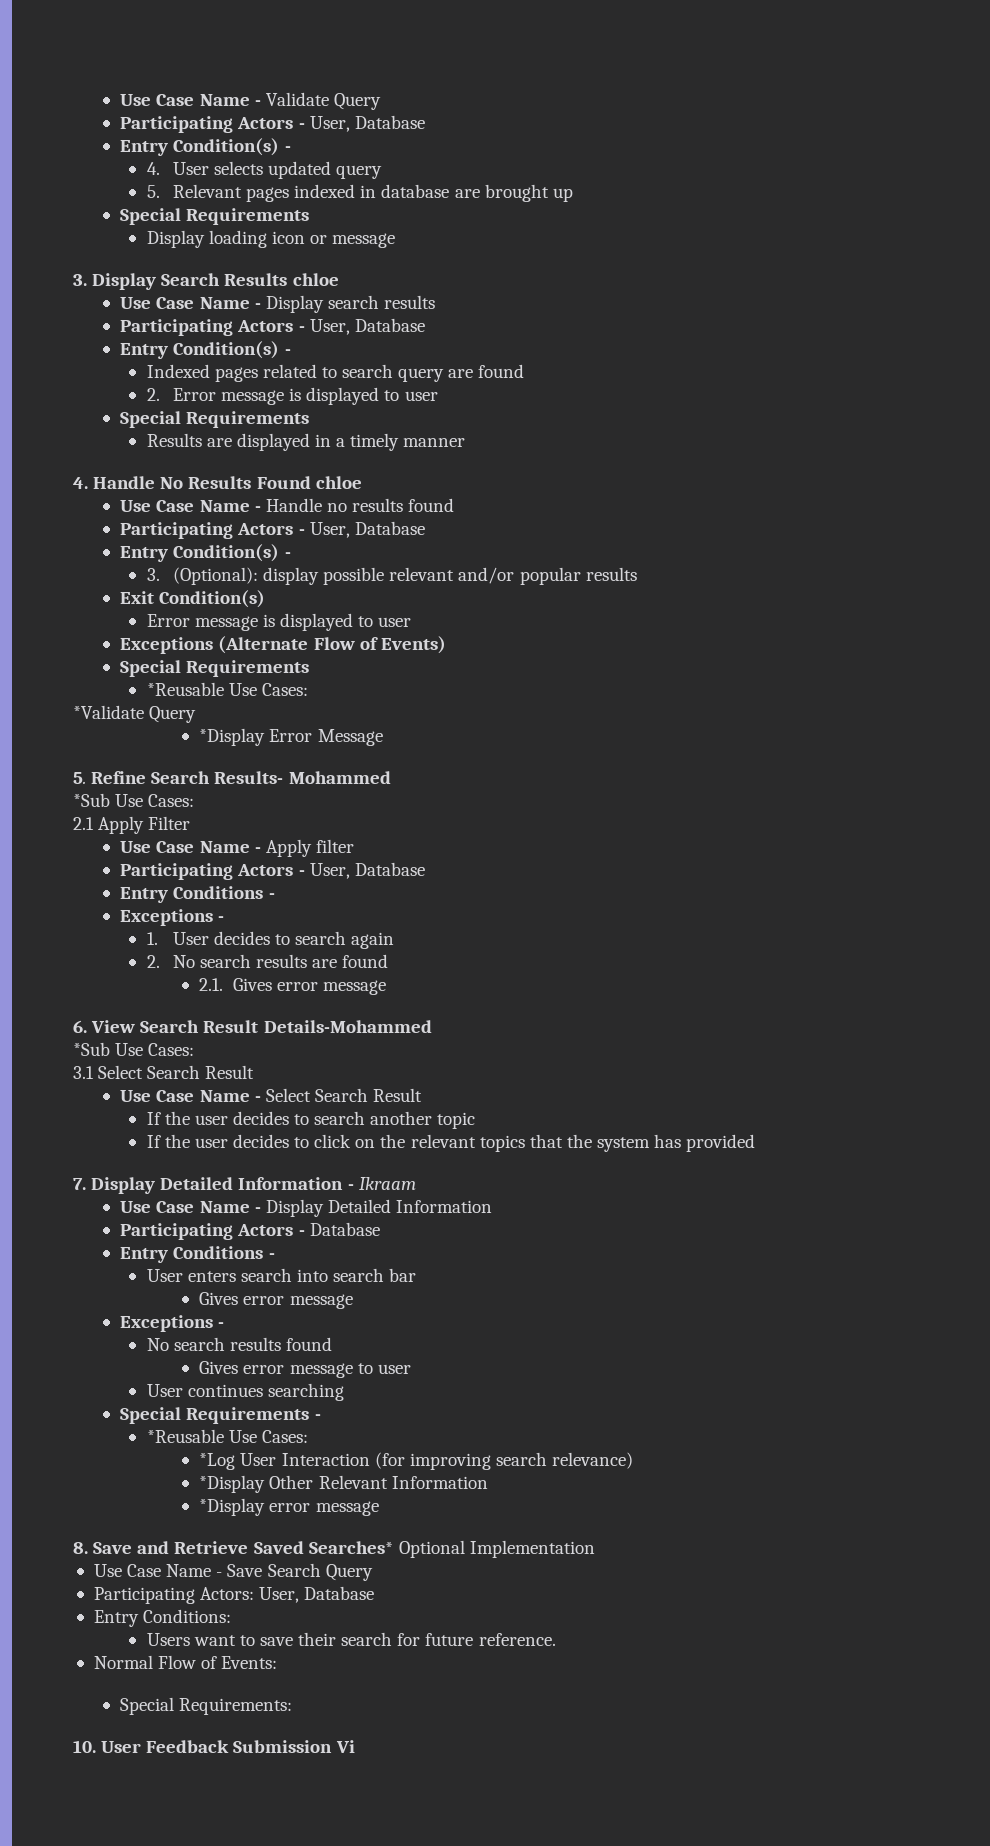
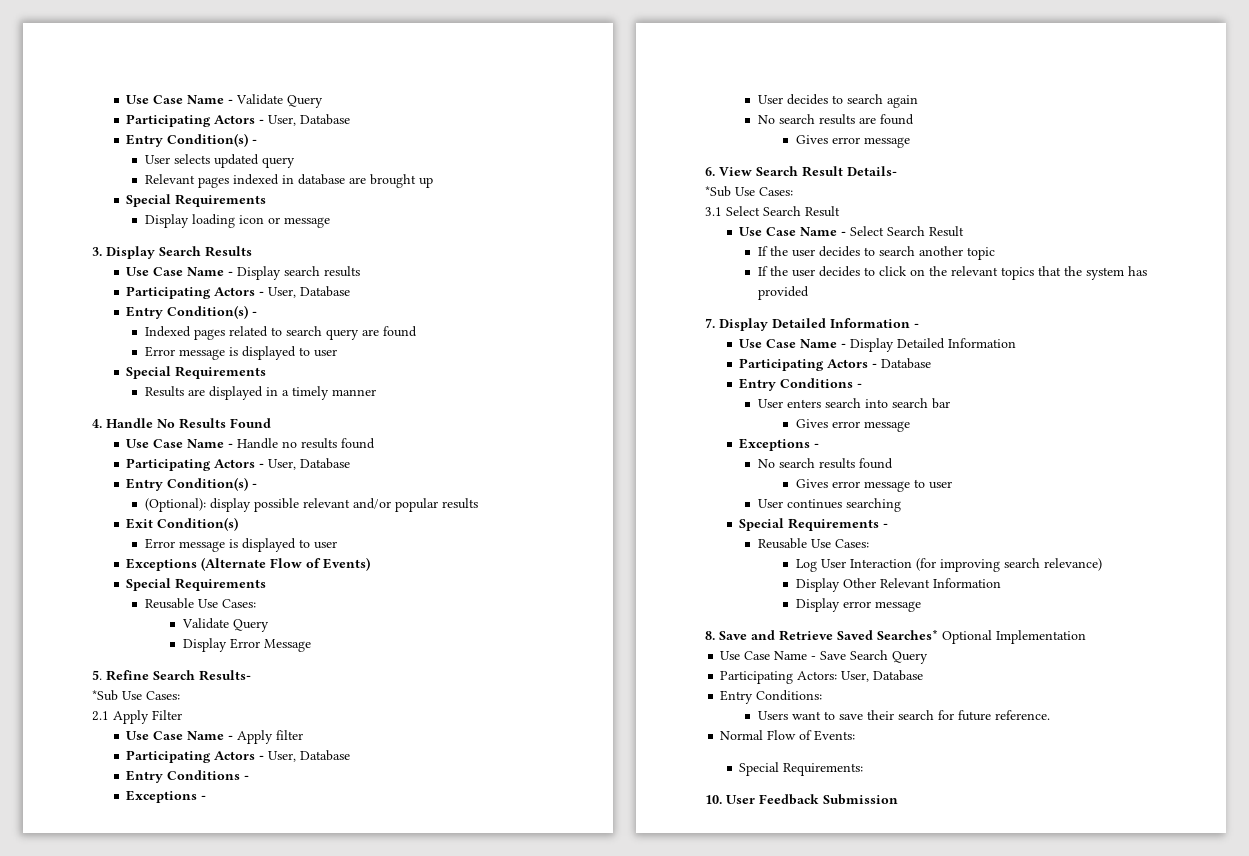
[146,162,160,175] 4. -> (258, 141) none
[146,185,160,198] 5. -> (296, 162) none
[292,273,339,286] chloe -> (252, 251) none
[146,388,160,401] 2. -> (418, 331) none
[315,476,362,489] chloe -> (271, 423) none
[146,568,160,581] 3. -> (258, 485) none
[146,682,308,696] [73,705,197,723] [199,728,266,746] *Reusable Use Cases: // *Validate Query // *Display -> [145,598,257,609] [181,618,269,632] [182,638,227,652] Reusable Use Cases: // Validate Query // Display
[288,771,391,784] Mohammed -> (251, 675) none
[146,932,158,945] 1. -> (207, 797) none
[146,955,160,968] 2. -> (919, 101) none
[199,978,224,991] 2.1. -> (915, 119) none
[263,1020,432,1033] Details-Mohammed -> [847,166,897,176] Details-
[358,1177,416,1190] Ikraam -> (919, 325) none
[146,1429,308,1443] [199,1453,236,1470] *Reusable Use Cases: // *Log -> [758,538,870,549] [795,559,817,572] Reusable Use Cases: // Log
[199,1475,266,1493] *Display -> [795,578,840,592] Display
[199,1498,266,1516] *Display -> [795,598,840,612] Display
[335,1740,355,1753] Vi -> (898, 799) none

